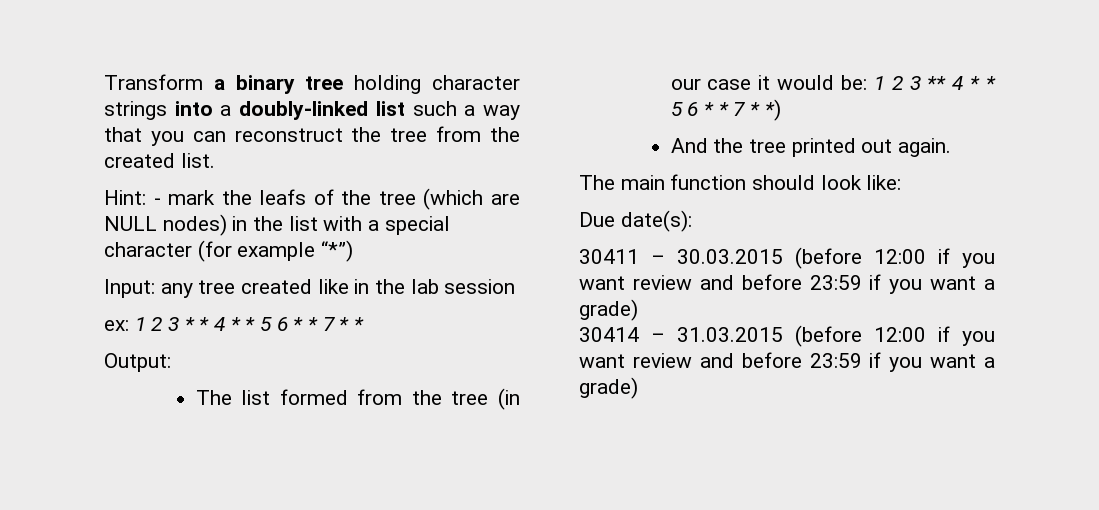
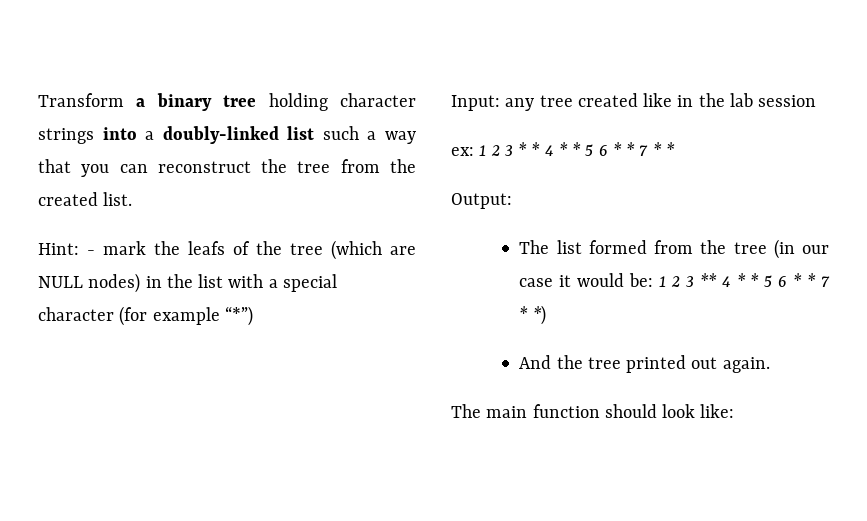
[579,210,692,232] [579,247,995,269] [579,274,995,294] [579,299,638,321] [579,325,995,347] [579,352,995,372] [579,377,638,399] // Due date(s): // 30411 – 30.03.2015 (before 12:00 if you want review and before 23:59 if you want a grade) // 30414 – 31.03.2015 (before 12:00 if you want review and before 23:59 if you want a grade) -> (735, 411) none

